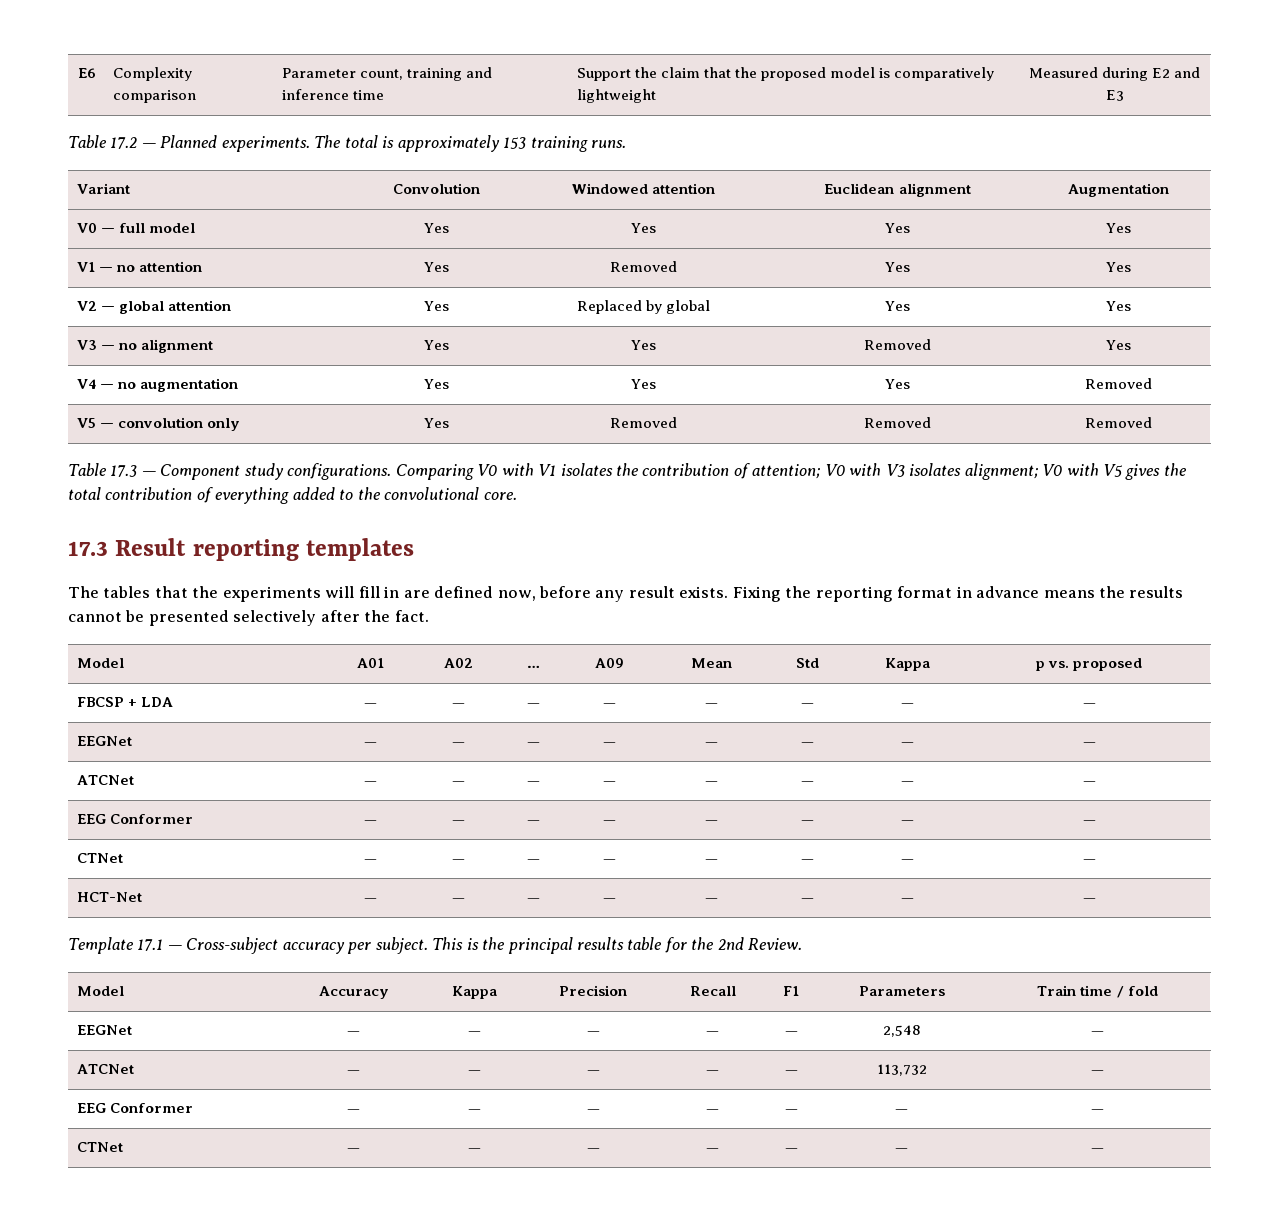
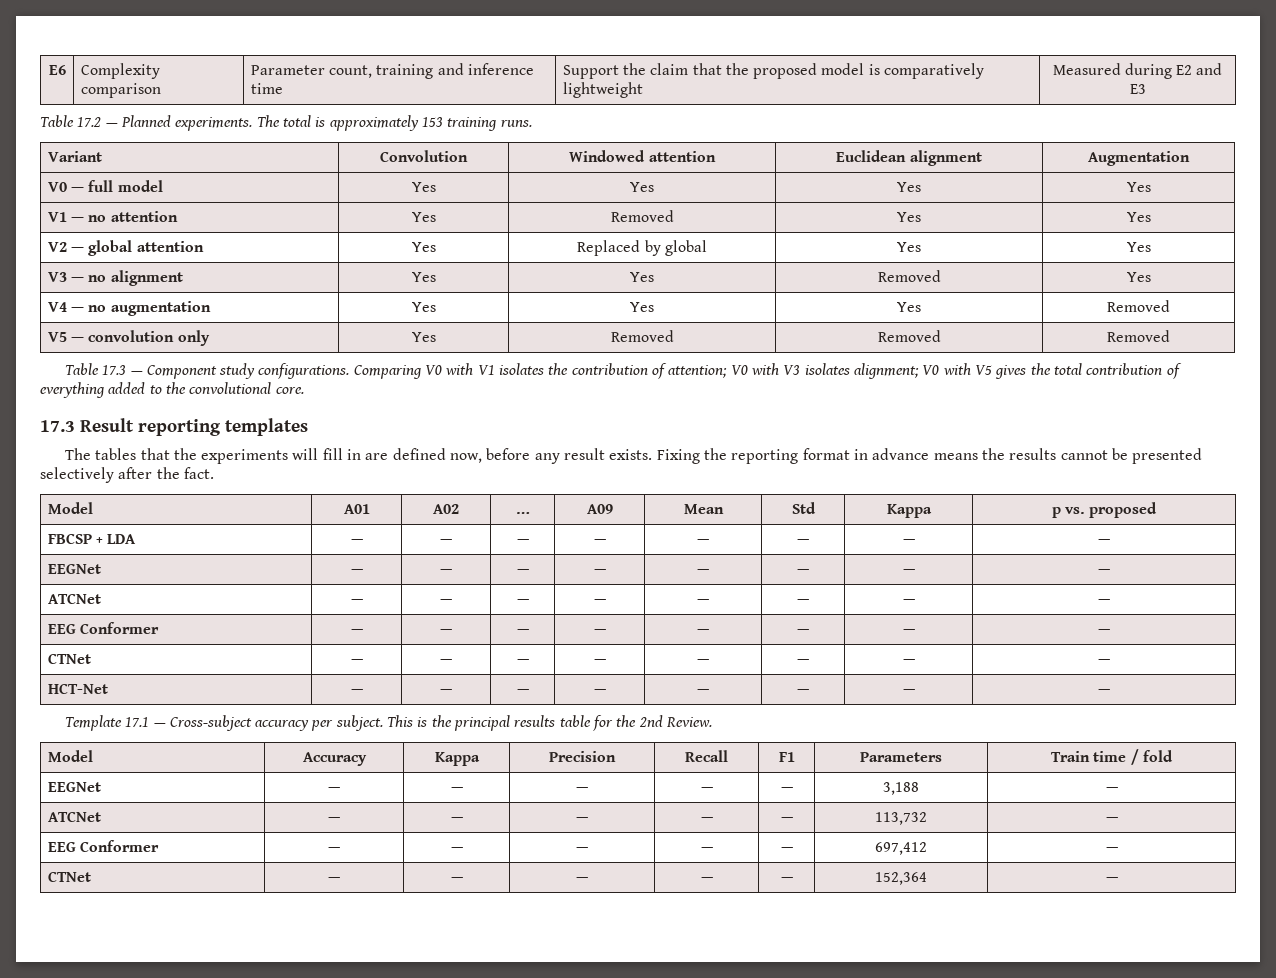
[882,1025,921,1037] 2,548 -> [883,782,919,795] 3,188
[895,1109,908,1113] [1091,1109,1104,1113] [76,1142,123,1152] [347,1148,360,1152] [467,1148,481,1152] [586,1148,600,1152] [706,1148,719,1152] [784,1148,798,1152] [895,1148,908,1152] — | — // CTNet | — | — | — | — | — | — -> [875,842,927,855] [1105,847,1118,852] [47,871,91,882] [328,877,340,882] [450,877,463,882] [576,877,588,882] [700,877,713,882] [780,877,793,882] [875,872,927,885] 697,412 | — // CTNet | — | — | — | — | — | 152,364

